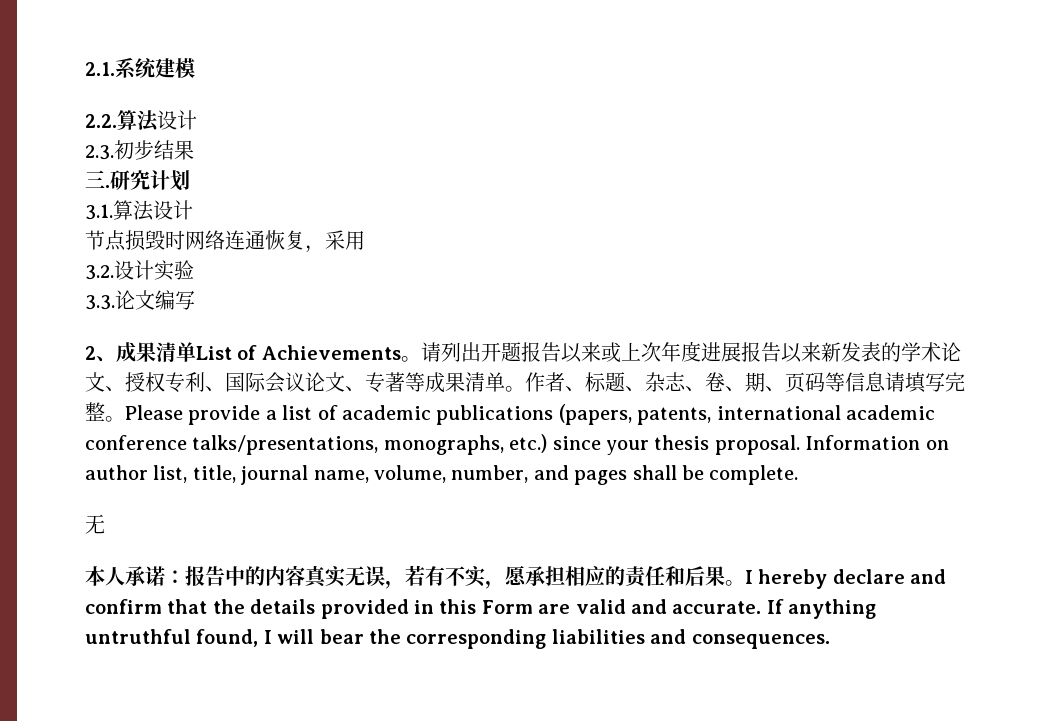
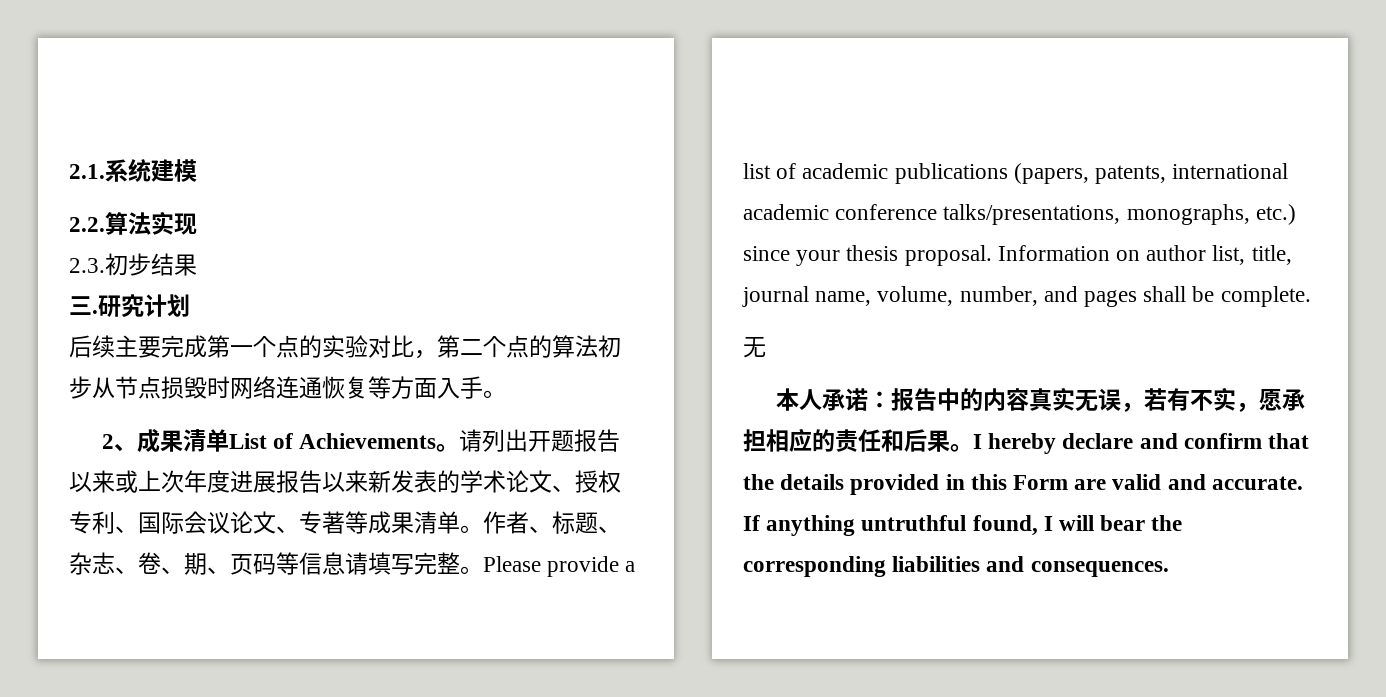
[157,110,197,130] 设计 -> [151,211,197,235] 实现
[85,200,193,221] 3.1.算法设计 // -> [69,335,621,359] [69,376,115,399] 后续主要完成第一个点的实验对比，第二个点的算法初步从
[305,230,365,253] [85,260,194,281] [85,290,195,310] ，采用 // 3.2.设计实验 // 3.3.论文编写 -> [368,376,506,399] 等方面入手。

